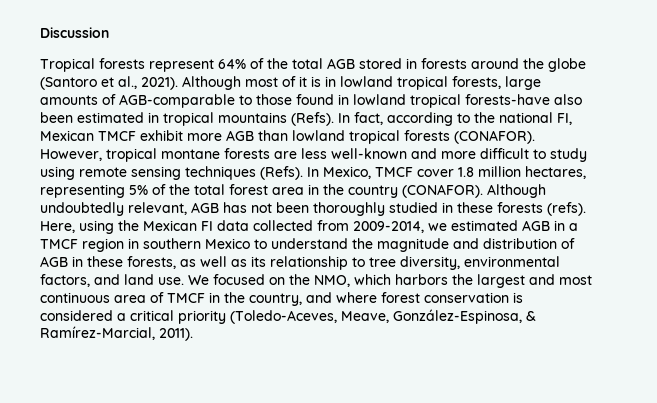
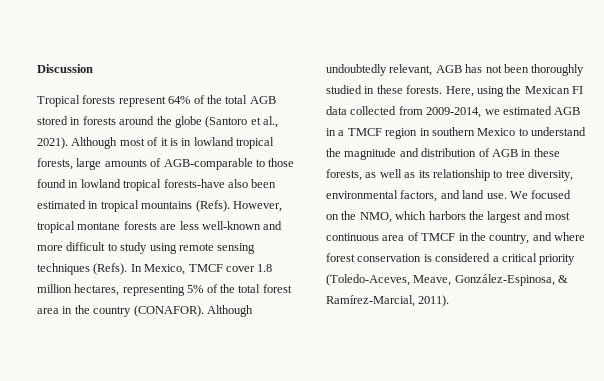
[338,112,572,126] [40,130,535,144] In fact, according to the national FI, Mexican TMCF exhibit more AGB than lowland tropical forests (CONAFOR). -> (230, 206) none
[497,202,586,216] forests (refs). -> [406,85,443,94] forests.

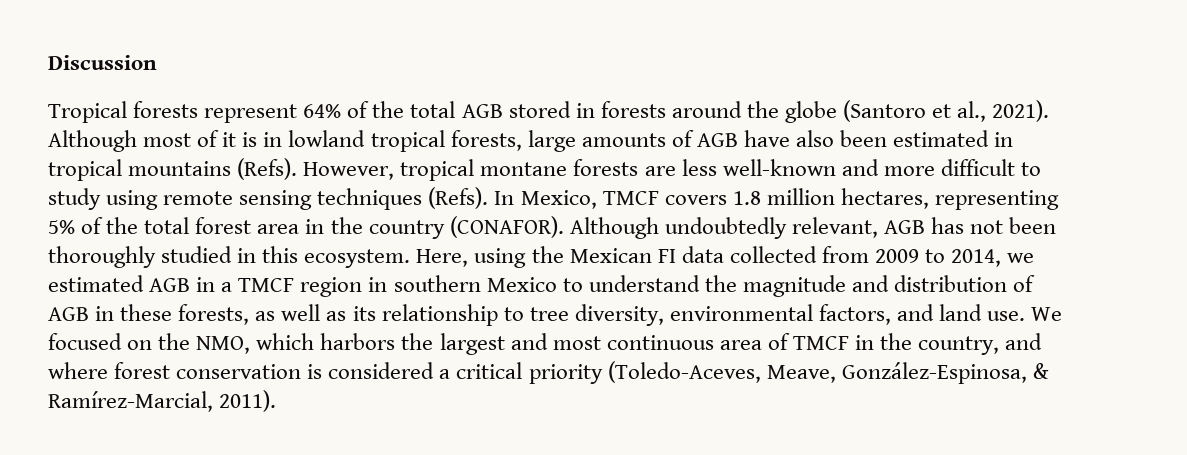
[163,158,295,170] [37,179,225,191] AGB-comparable to those found in lowland tropical forests-have -> [696,130,790,147] AGB have
[225,266,255,272] cover -> [664,195,727,205] covers
[376,85,443,94] these forests. -> [262,246,411,268] this ecosystem.
[426,107,482,118] 2009-2014, -> [874,249,1002,267] 2009 to 2014,

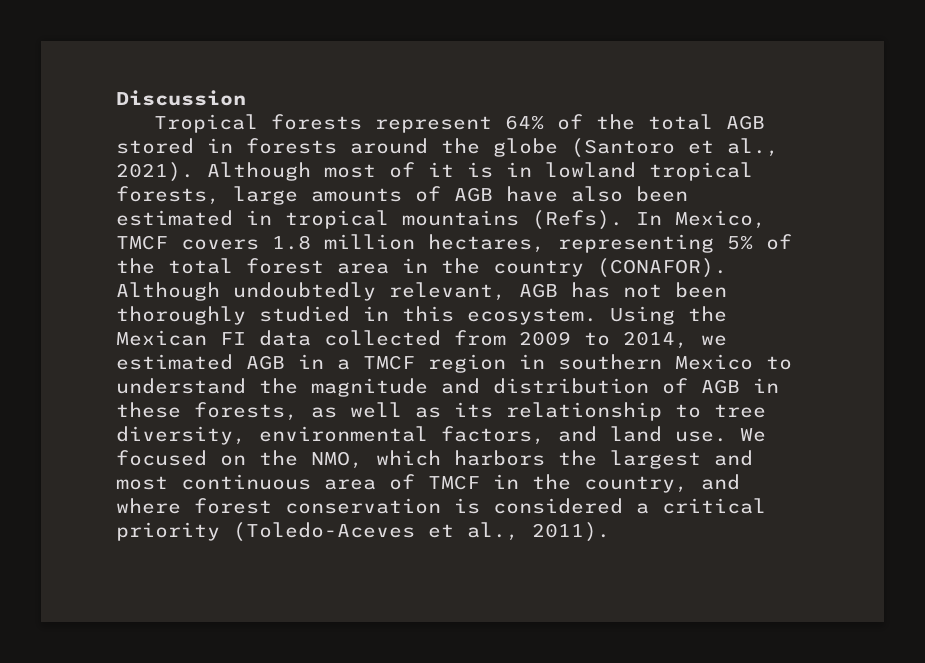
[303,159,1041,181] [48,187,489,210] However, tropical montane forests are less well-known and more difficult to study using remote sensing techniques (Refs). -> (623, 220) none
[416,248,527,268] Here, using -> [610,306,675,325] Using
[607,361,1049,384] [48,391,213,412] (Toledo-Aceves, Meave, González-Espinosa, & Ramírez-Marcial, -> [233,522,519,542] (Toledo-Aceves et al.,

